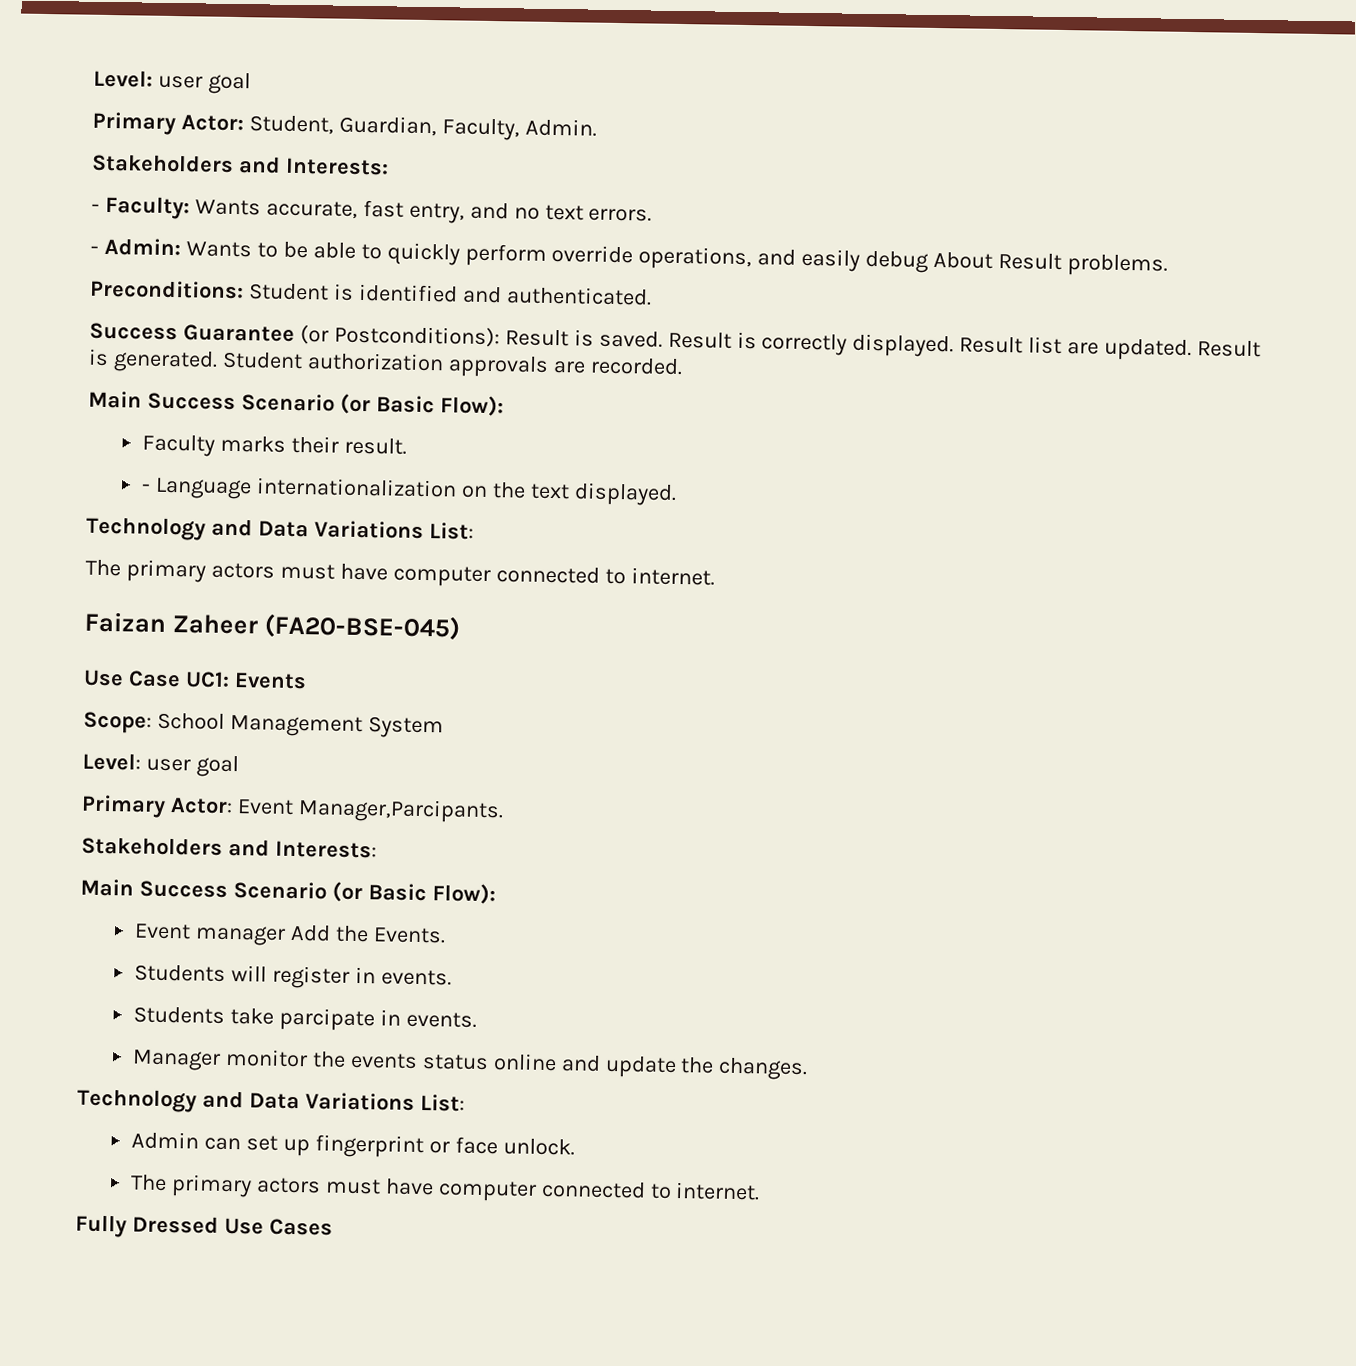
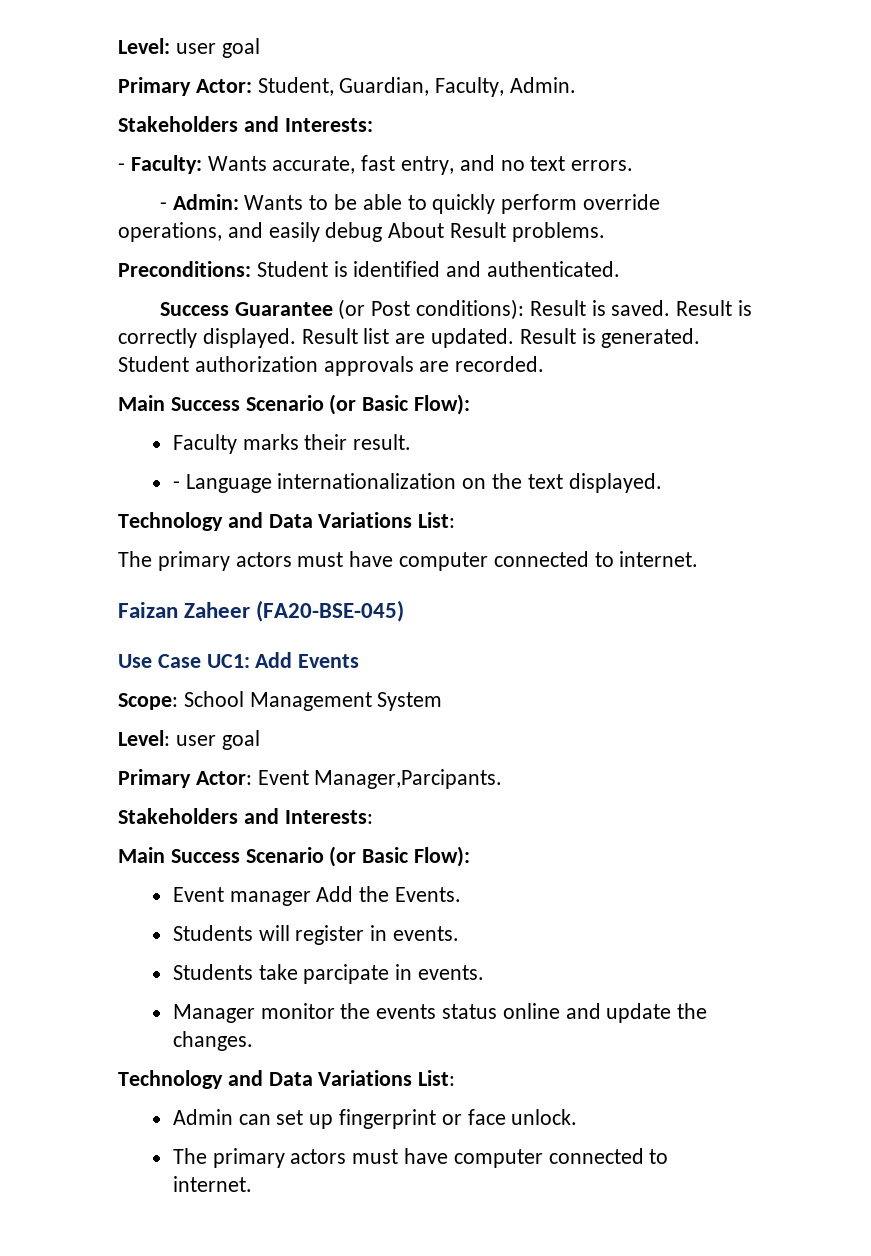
[333,325,500,348] Postconditions): -> [371,299,524,320] Post conditions):
(230, 679) none -> [255,652,293,668] Add
[75,1214,333,1238] // Fully Dressed Use Cases -> (252, 1184) none

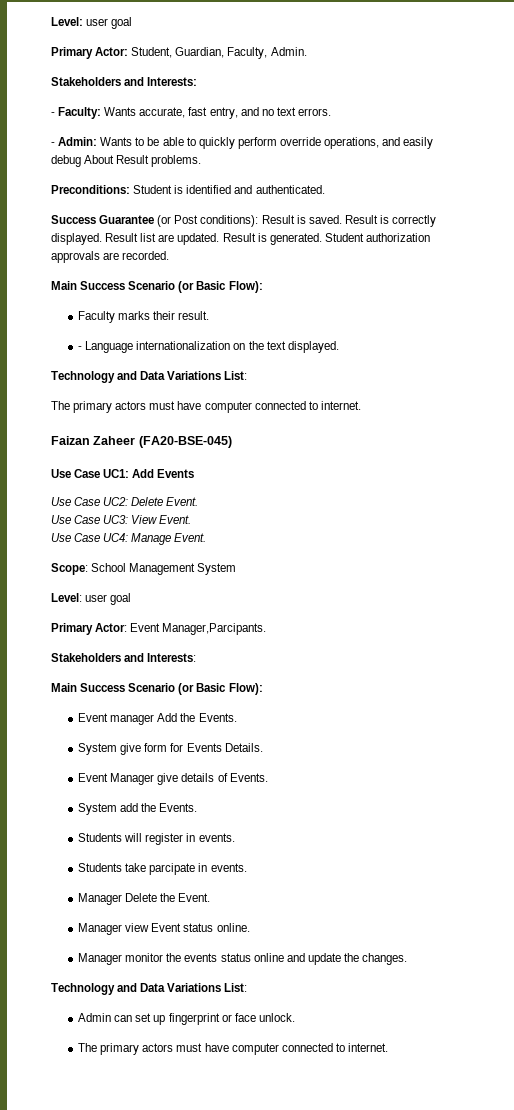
(360, 661) none -> [51,497,199,506] [51,515,192,524] [51,533,207,545] // Use Case UC2: Delete Event. // Use Case UC3: View Event. // Use Case UC4: Manage Event.
(461, 894) none -> [78,743,263,755] [78,773,268,785] [78,803,198,815] // System give form for Events Details. // Event Manager give details of Events. // System add the Events.
(484, 972) none -> [78,893,211,905] [78,923,250,935] // Manager Delete the Event. // Manager view Event status online.

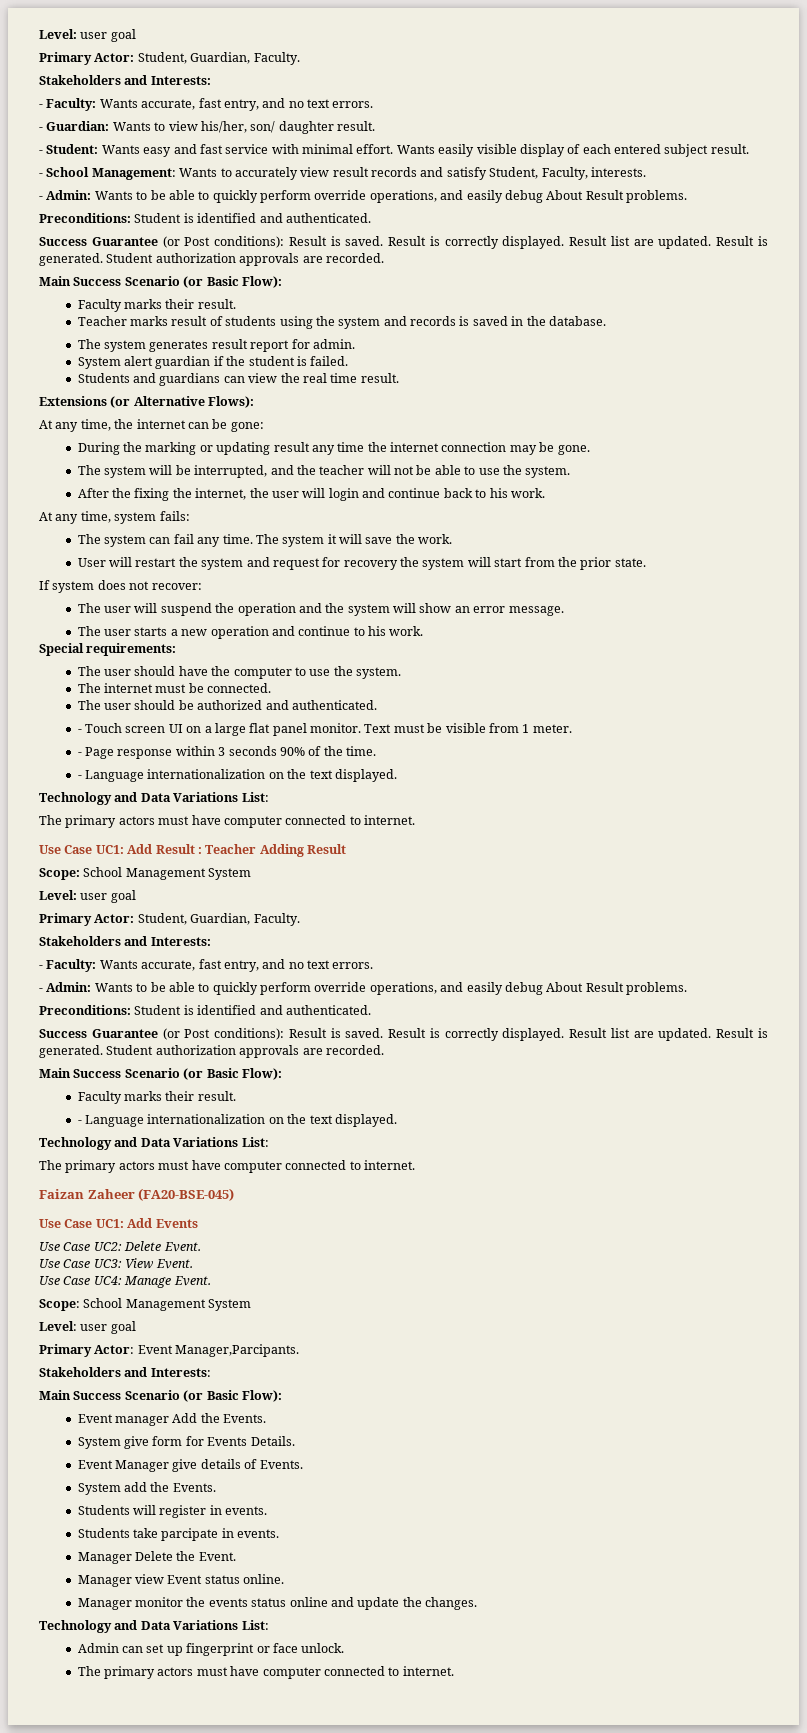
[51,17,133,29] [51,47,307,59] Level: user goal // Primary Actor: Student, Guardian, Faculty, Admin. -> [39,29,136,42] [39,52,300,65] [39,75,211,85] [39,98,374,111] [39,121,375,134] [39,144,749,157] [39,167,646,180] [39,190,687,203] [39,213,371,223] [39,236,768,249] [39,253,384,266] [39,276,282,288] [77,299,236,312] [77,316,606,329] [77,339,355,352] [77,356,349,369] [77,373,399,386] [39,396,255,408] [39,419,264,432] [77,442,590,455] [77,465,571,478] [77,488,545,501] [39,511,190,524] [77,534,453,547] [77,557,646,570] [39,580,202,593] [77,603,564,616] [77,626,424,639] [39,643,177,656] [77,666,401,679] [77,683,272,693] [77,700,377,710] [77,723,572,736] [77,746,376,759] [77,769,397,782] [39,792,269,805] [39,815,415,828] [39,844,346,857] [39,867,252,880] [39,890,136,903] [39,913,300,926] Level: user goal // Primary Actor: Student, Guardian, Faculty. // Stakeholders and Interests: // - Faculty: Wants accurate, fast entry, and no text errors. // - Guardian: Wants to view his/her, son/ daughter result. // - Student: Wants easy and fast service with minimal effort. Wants easily visible display of each entered subject result. // - School Management: Wants to accurately view result records and satisfy Student, Faculty, interests. // - Admin: Wants to be able to quickly perform override operations, and easily debug About Result problems. // Preconditions: Student is identified and authenticated. // Success Guarantee (or Post conditions): Result is saved. Result is correctly displayed. Result list are updated. Result is generated. Student authorization approvals are recorded. // Main Success Scenario (or Basic Flow): // Faculty marks their result. // Teacher marks result of students using the system and records is saved in the database. // The system generates result report for admin. // System alert guardian if the student is failed. // Students and guardians can view the real time result. // Extensions (or Alternative Flows): // At any time, the internet can be gone: // During the marking or updating result any time the internet connection may be gone. // The system will be interrupted, and the teacher will not be able to use the system. // After the fixing the internet, the user will login and continue back to his work. // At any time, system fails: // The system can fail any time. The system it will save the work. // User will restart the system and request for recovery the system will start from the prior state. // If system does not recover: // The user will suspend the operation and the system will show an error message. // The user starts a new operation and continue to his work. // Special requirements: // The user should have the computer to use the system. // The internet must be connected. // The user should be authorized and authenticated. // - Touch screen UI on a large flat panel monitor. Text must be visible from 1 meter. // - Page response within 3 seconds 90% of the time. // - Language internationalization on the text displayed. // Technology and Data Variations List: // The primary actors must have computer connected to internet. // Use Case UC1: Add Result : Teacher Adding Result // Scope: School Management System // Level: user goal // Primary Actor: Student, Guardian, Faculty.

